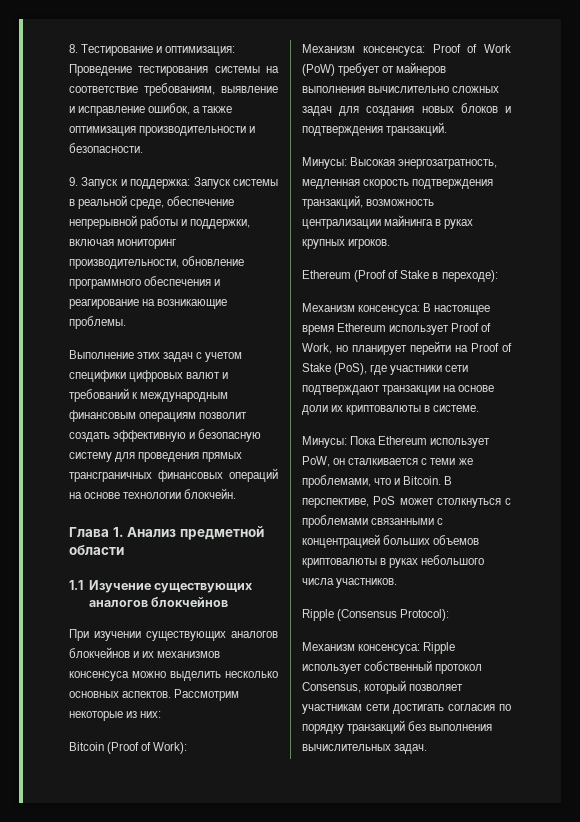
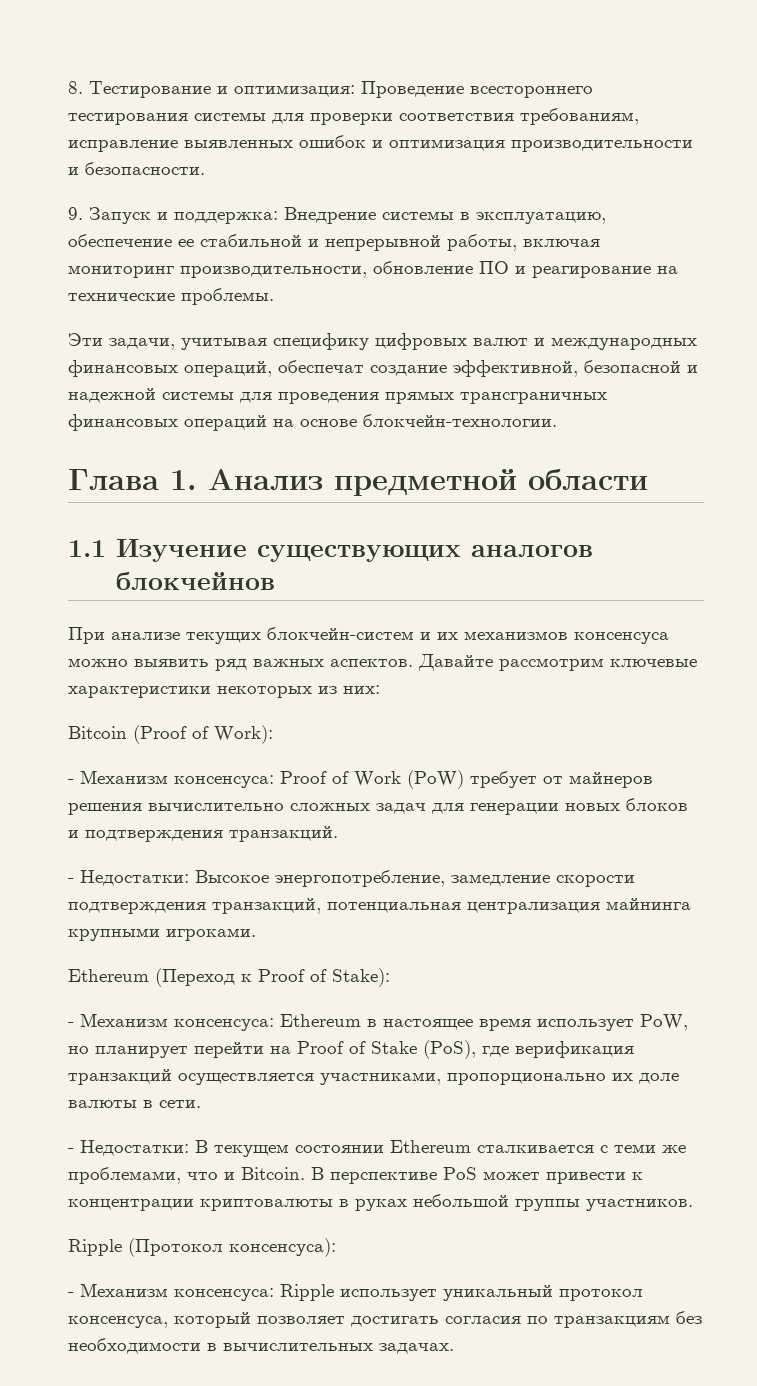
(132, 70) none -> [470,86,593,98] всестороннего
[266,66,279,73] [69,83,278,96] [69,103,233,116] на соответствие требованиям, выявление и исправление ошибок, а также -> [272,108,639,125] [68,135,383,152] для проверки соответствия требованиям, исправление выявленных ошибок и
[193,177,231,189] Запуск -> [284,207,376,224] Внедрение
[78,195,235,209] [69,215,251,229] реальной среде, обеспечение непрерывной работы и поддержки, -> [476,212,606,224] [68,234,517,251] эксплуатацию, обеспечение ее стабильной и непрерывной работы,
[69,276,212,289] программного обеспечения -> [479,261,509,274] ПО
[157,299,228,309] возникающие -> [68,293,175,301] технические
[69,350,243,362] [69,370,229,382] [69,388,229,402] [69,410,248,422] [69,429,262,442] [69,452,112,462] Выполнение этих задач с учетом специфики цифровых валют и требований к международным финансовым операциям позволит создать эффективную и безопасную систему -> [68,333,697,350] [68,360,698,377] [68,388,234,403] Эти задачи, учитывая специфику цифровых валют и международных финансовых операций, обеспечат создание эффективной, безопасной и надежной системы
[123,488,237,499] технологии блокчейн. -> [363,414,557,427] блокчейн-технологии.
[94,631,278,641] [69,647,130,658] изучении существующих аналогов блокчейнов -> [111,627,414,644] анализе текущих блокчейн-систем
[170,671,278,681] [69,689,240,701] [69,711,123,721] выделить несколько основных аспектов. Рассмотрим некоторые -> [134,654,697,671] [68,686,312,698] выявить ряд важных аспектов. Давайте рассмотрим ключевые характеристики некоторых
(188, 748) none -> [68,779,74,784] -
[302,86,365,93] выполнения -> [68,803,142,815] решения
[366,106,415,116] создания -> [470,803,559,815] генерации
[302,157,498,169] [302,179,494,189] [302,195,435,209] [302,215,474,229] [302,239,391,249] [302,270,498,282] [302,303,491,315] [302,323,492,335] [302,343,332,354] Минусы: Высокая энергозатратность, медленная скорость подтверждения транзакций, возможность централизации майнинга в руках крупных игроков. // Ethereum (Proof of Stake в переходе): // Механизм консенсуса: В настоящее время Ethereum использует Proof of Work, -> [68,870,635,887] [68,898,691,914] [68,928,256,941] [68,968,390,987] [68,1013,688,1031] - Недостатки: Высокое энергопотребление, замедление скорости подтверждения транзакций, потенциальная централизация майнинга крупными игроками. // Ethereum (Переход к Proof of Stake): // - Механизм консенсуса: Ethereum в настоящее время использует PoW,
[390,365,469,375] [302,385,495,395] [302,405,480,415] [302,436,491,448] [302,456,346,467] участники сети подтверждают транзакции на основе доли их криптовалюты в системе. // Минусы: Пока Ethereum использует PoW, он -> [515,1041,634,1058] [68,1069,679,1085] [68,1100,201,1108] [68,1140,471,1157] верификация транзакций осуществляется участниками, пропорционально их доле валюты в сети. // - Недостатки: В текущем состоянии Ethereum
[302,498,369,508] перспективе, -> [330,1172,437,1184] перспективе
[436,498,511,508] [302,515,444,528] [302,534,480,548] столкнуться с проблемами связанными с концентрацией больших объемов -> [546,1172,643,1184] [68,1199,194,1211] привести к концентрации
[421,555,485,565] [302,578,334,585] небольшого числа -> [413,1194,580,1211] небольшой группы
[337,609,450,621] (Consensus Protocol): // -> [128,1238,336,1257] [68,1292,74,1297] (Протокол консенсуса): // -
[364,660,483,674] [302,680,464,694] [302,704,511,714] [302,720,493,734] [302,744,428,754] собственный протокол Consensus, который позволяет участникам сети достигать согласия по порядку транзакций без выполнения вычислительных задач. -> [443,1285,643,1301] [68,1311,702,1328] [68,1338,454,1354] уникальный протокол консенсуса, который позволяет достигать согласия по транзакциям без необходимости в вычислительных задачах.

